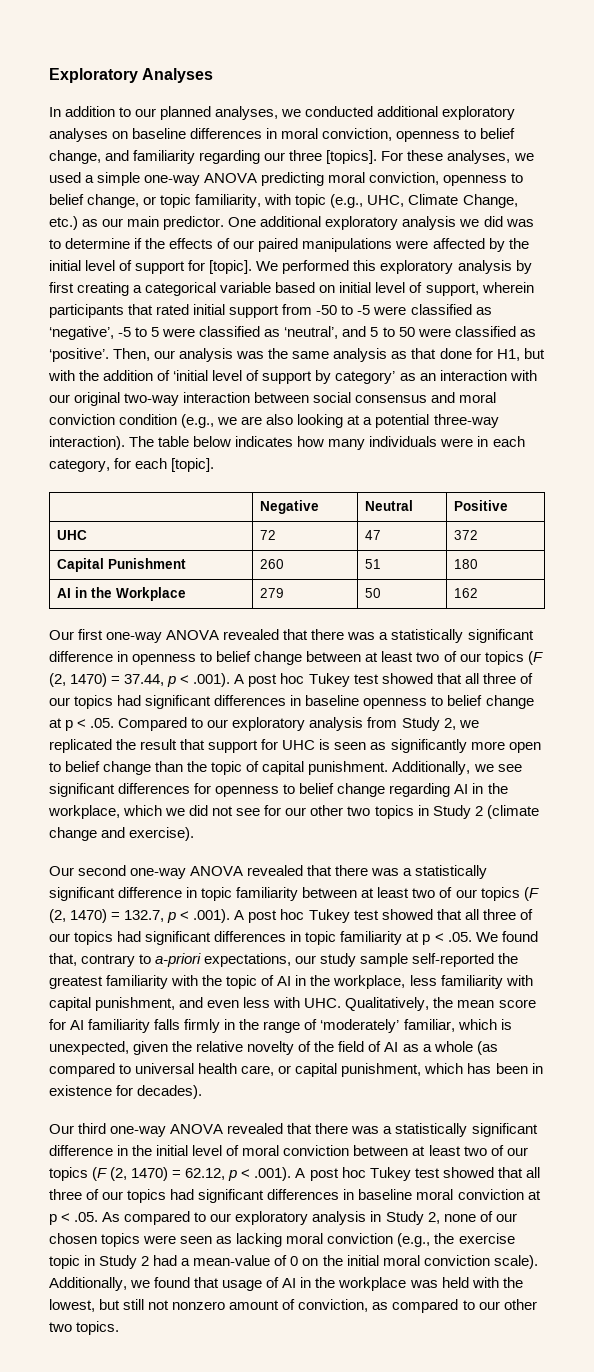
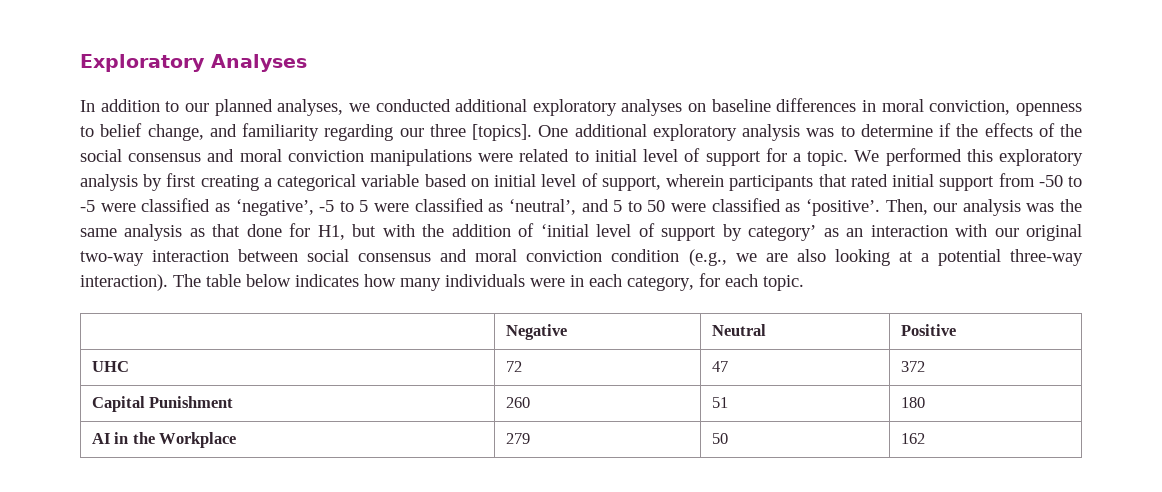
[381,150,534,164] [49,172,524,186] [49,194,518,208] [49,216,225,230] For these analyses, we used a simple one-way ANOVA predicting moral conviction, openness to belief change, or topic familiarity, with topic (e.g., UHC, Climate Change, etc.) as our main predictor. -> (532, 132) none
[459,216,503,227] we did -> (800, 132) none
[233,238,529,252] our paired manipulations were affected by the -> [1060,124,1082,137] [80,149,589,166] the social consensus and moral conviction manipulations were related to
[209,260,253,274] [topic]. -> [792,150,849,166] a topic.
[171,458,215,472] [topic]. -> [763,275,804,291] topic.
[49,629,534,643] [49,651,543,665] [49,673,533,687] [49,695,534,709] [49,717,479,731] [49,739,541,753] [49,761,522,775] [49,783,508,797] [48,805,539,819] [49,827,195,841] [49,865,488,879] [49,887,539,901] [49,909,533,923] [49,931,538,945] [49,953,519,967] [49,975,533,989] [49,997,536,1011] [49,1019,512,1033] [49,1041,498,1055] [49,1063,543,1077] [49,1085,203,1099] [49,1123,538,1137] [49,1145,528,1156] [49,1167,540,1181] [49,1189,541,1203] [49,1211,517,1225] [49,1233,515,1247] [49,1255,538,1269] [49,1277,523,1291] [49,1299,537,1313] [49,1321,120,1335] // Our first one-way ANOVA revealed that there was a statistically significant difference in openness to belief change between at least two of our topics (F (2, 1470) = 37.44, p < .001). A post hoc Tukey test showed that all three of our topics had significant differences in baseline openness to belief change at p < .05. Compared to our exploratory analysis from Study 2, we replicated the result that support for UHC is seen as significantly more open to belief change than the topic of capital punishment. Additionally, we see significant differences for openness to belief change regarding AI in the workplace, which we did not see for our other two topics in Study 2 (climate change and exercise). // Our second one-way ANOVA revealed that there was a statistically significant difference in topic familiarity between at least two of our topics (F (2, 1470) = 132.7, p < .001). A post hoc Tukey test showed that all three of our topics had significant differences in topic familiarity at p < .05. We found that, contrary to a-priori expectations, our study sample self-reported the greatest familiarity with the topic of AI in the workplace, less familiarity with capital punishment, and even less with UHC. Qualitatively, the mean score for AI familiarity falls firmly in the range of ‘moderately’ familiar, which is unexpected, given the relative novelty of the field of AI as a whole (as compared to universal health care, or capital punishment, which has been in existence for decades). // Our third one-way ANOVA revealed that there was a statistically significant difference in the initial level of moral conviction between at least two of our topics (F (2, 1470) = 62.12, p < .001). A post hoc Tukey test showed that all three of our topics had significant differences in baseline moral conviction at p < .05. As compared to our exploratory analysis in Study 2, none of our chosen topics were seen as lacking moral conviction (e.g., the exercise topic in Study 2 had a mean-value of 0 on the initial moral conviction scale). Additionally, we found that usage of AI in the workplace was held with the lowest, but still not nonzero amount of conviction, as compared to our other two topics. -> (925, 438) none

